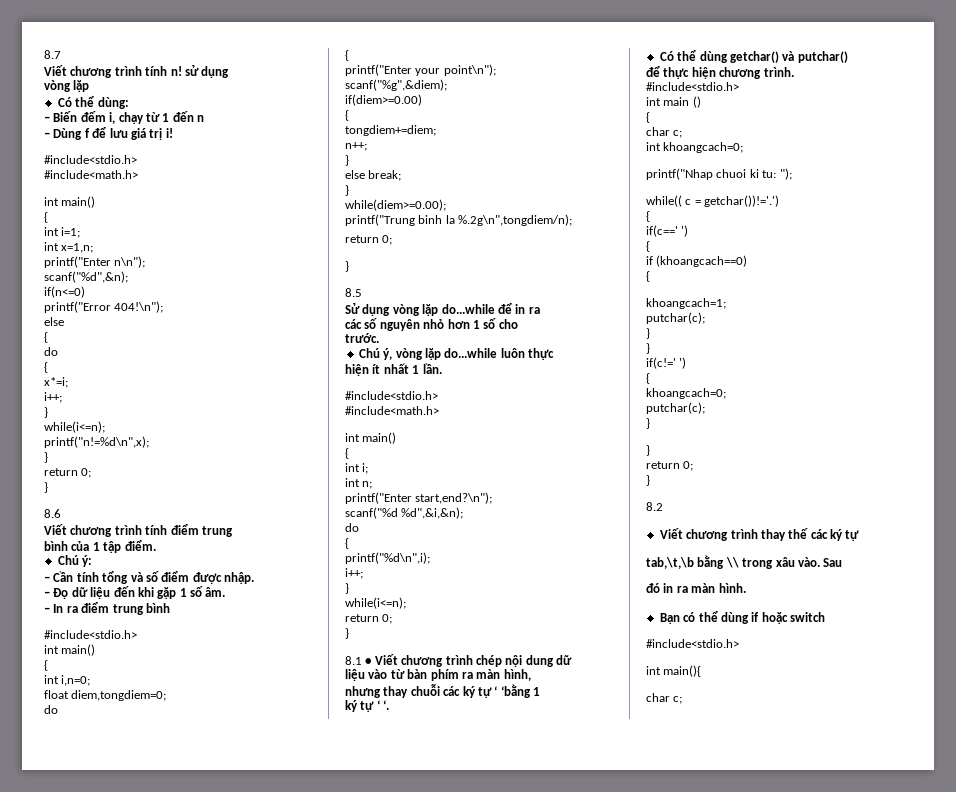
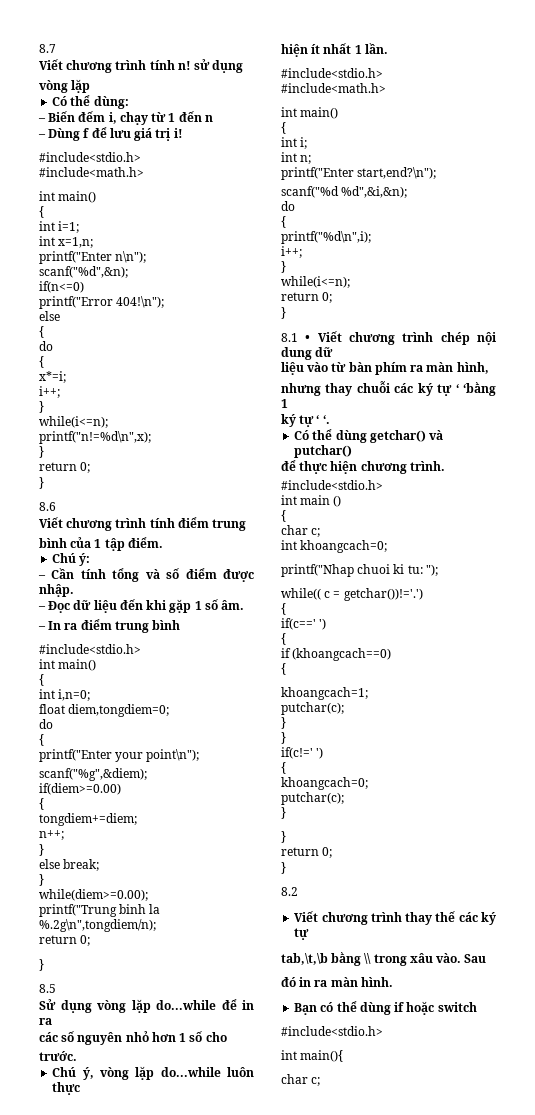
[53,588,69,599] Đọ -> [48,601,71,613] Đọc

